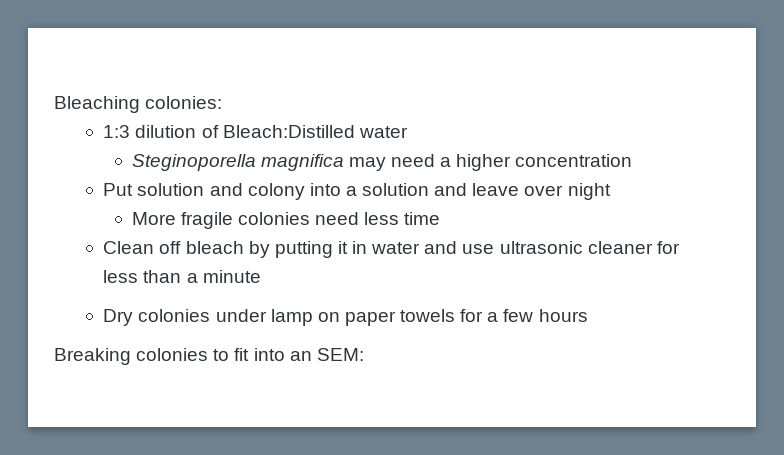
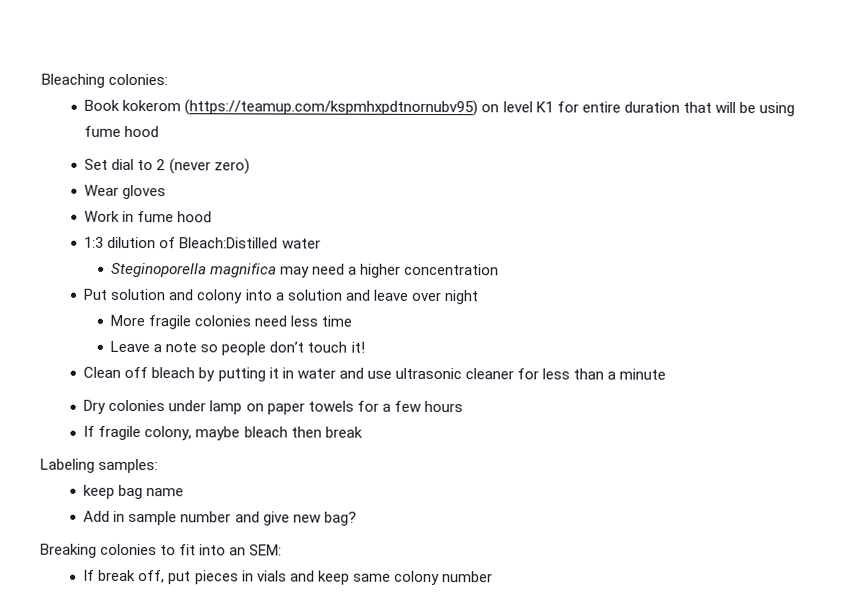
(223, 102) none -> [84,99,795,117] [84,125,160,138] [84,158,250,175] [84,184,167,200] [84,210,213,223] // Book kokerom (https://teamup.com/kspmhxpdtnornubv95) on level K1 for entire duration that will be using fume hood // Set dial to 2 (never zero) // Wear gloves // Work in fume hood
(441, 218) none -> [110,340,365,356] // Leave a note so people don’t touch it!
(588, 315) none -> [83,425,363,441] [40,458,159,474] [83,484,185,500] [83,510,357,526] // If fragile colony, maybe bleach then break // Labeling samples: // keep bag name // Add in sample number and give new bag?
(364, 354) none -> [83,569,493,586] // If break off, put pieces in vials and keep same colony number

